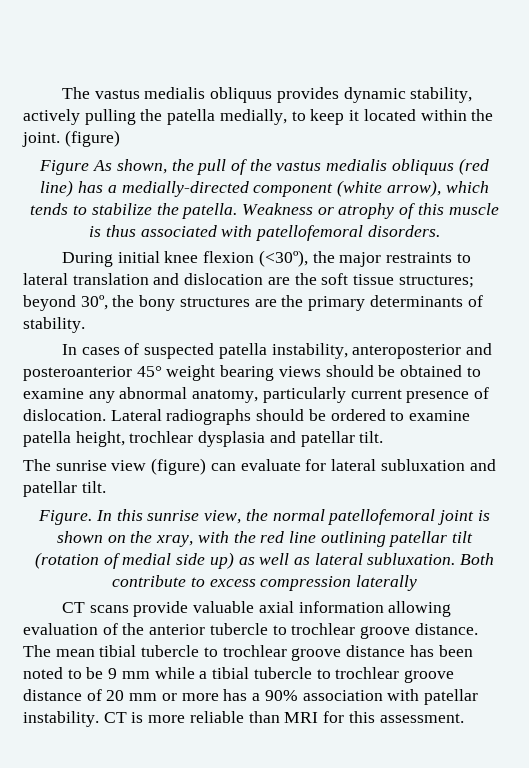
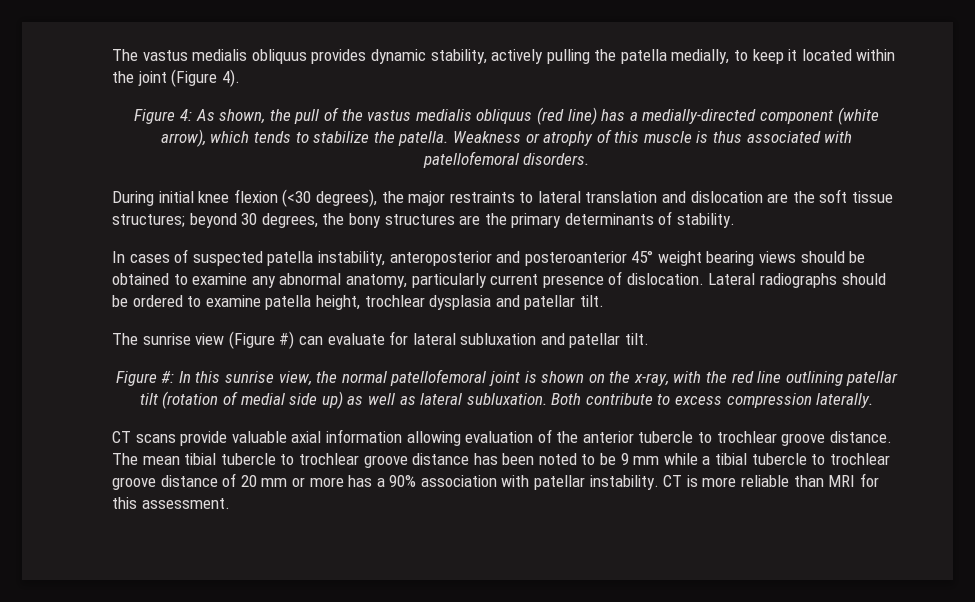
[22,130,120,147] [39,160,90,175] joint. (figure) // Figure -> [137,69,240,87] [134,109,193,124] joint (Figure 4). // Figure 4:
[258,250,308,267] (<30º), -> [282,189,377,207] (<30 degrees),
[80,295,108,310] 30º, -> [241,213,318,228] 30 degrees,
[151,458,207,475] (figure) -> [228,331,295,349] (Figure #)
[38,510,93,525] Figure. -> [115,371,175,386] Figure #:
[156,535,194,547] xray, -> [633,373,669,386] x-ray,
[355,575,417,591] laterally -> [816,393,874,408] laterally.

